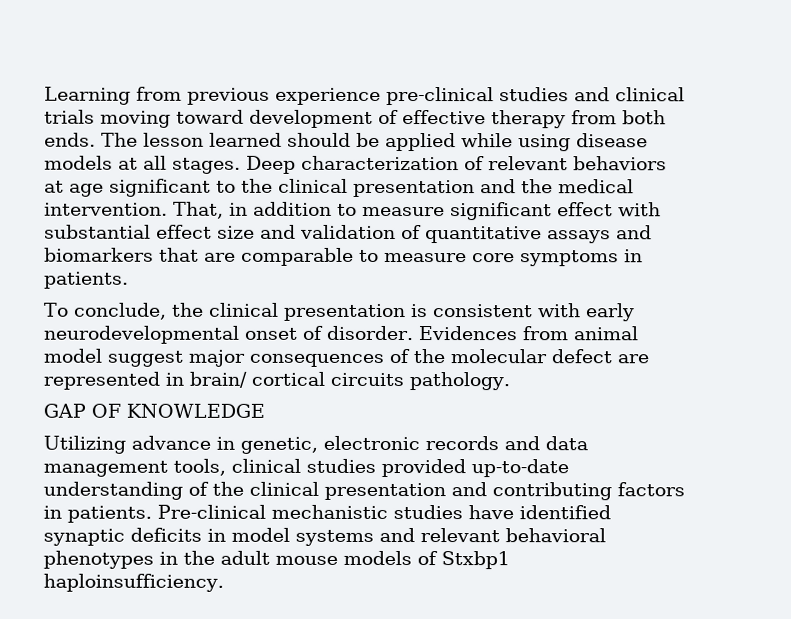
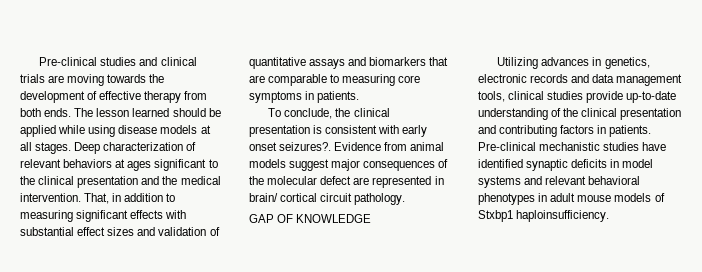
[44,86,685,106] [44,109,244,128] Learning from previous experience pre-clinical studies and clinical trials moving toward -> [39,57,197,66] [20,74,165,86] Pre-clinical studies and clinical trials are moving towards the
[69,183,104,197] age -> [127,161,152,171] ages
[362,202,613,221] measure significant effect -> [20,210,164,222] measuring significant effects
[217,225,255,239] size -> [107,227,135,236] sizes
[384,252,467,263] measure -> [342,74,396,86] measuring
[43,325,517,344] neurodevelopmental onset of disorder. Evidences -> [249,142,382,151] onset seizures?. Evidence
[43,348,102,363] model -> [249,159,286,168] models
[330,372,404,387] circuits -> [320,193,353,202] circuit
[131,435,318,454] advance in genetic, -> [541,57,650,69] advances in genetics,
[381,458,466,478] provided -> [586,91,624,103] provide
[183,550,215,565] the -> (548, 197) none

